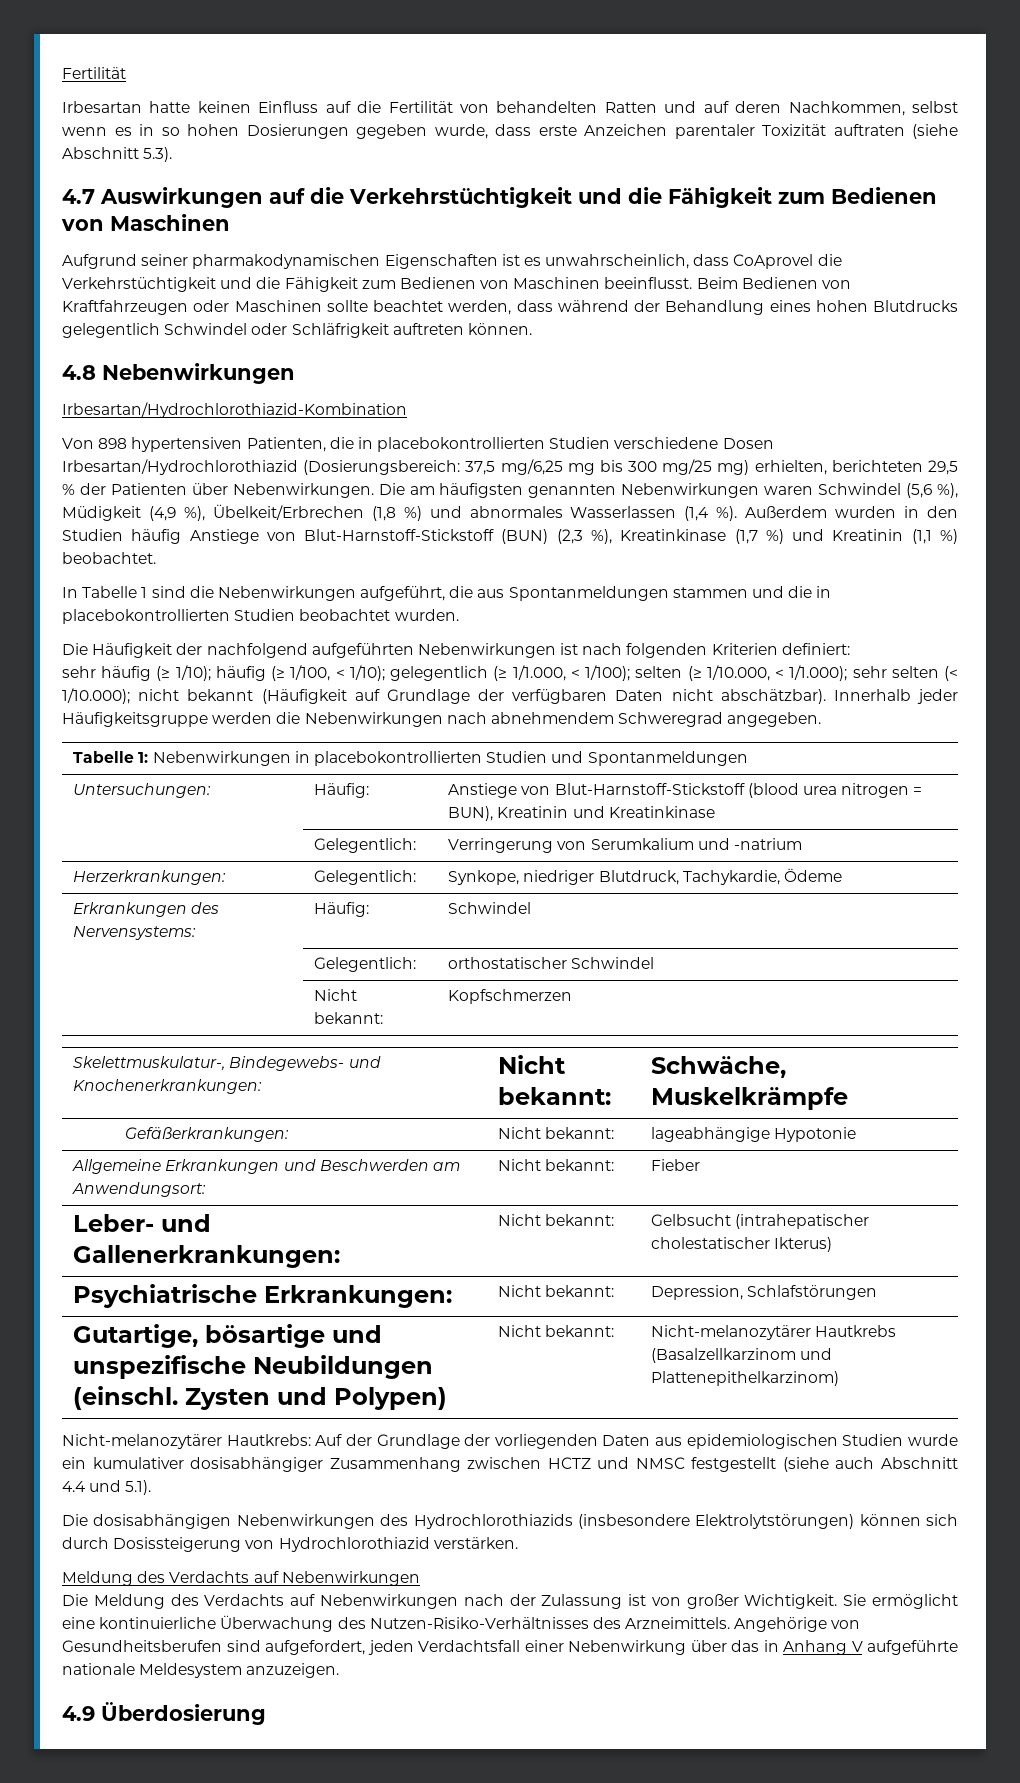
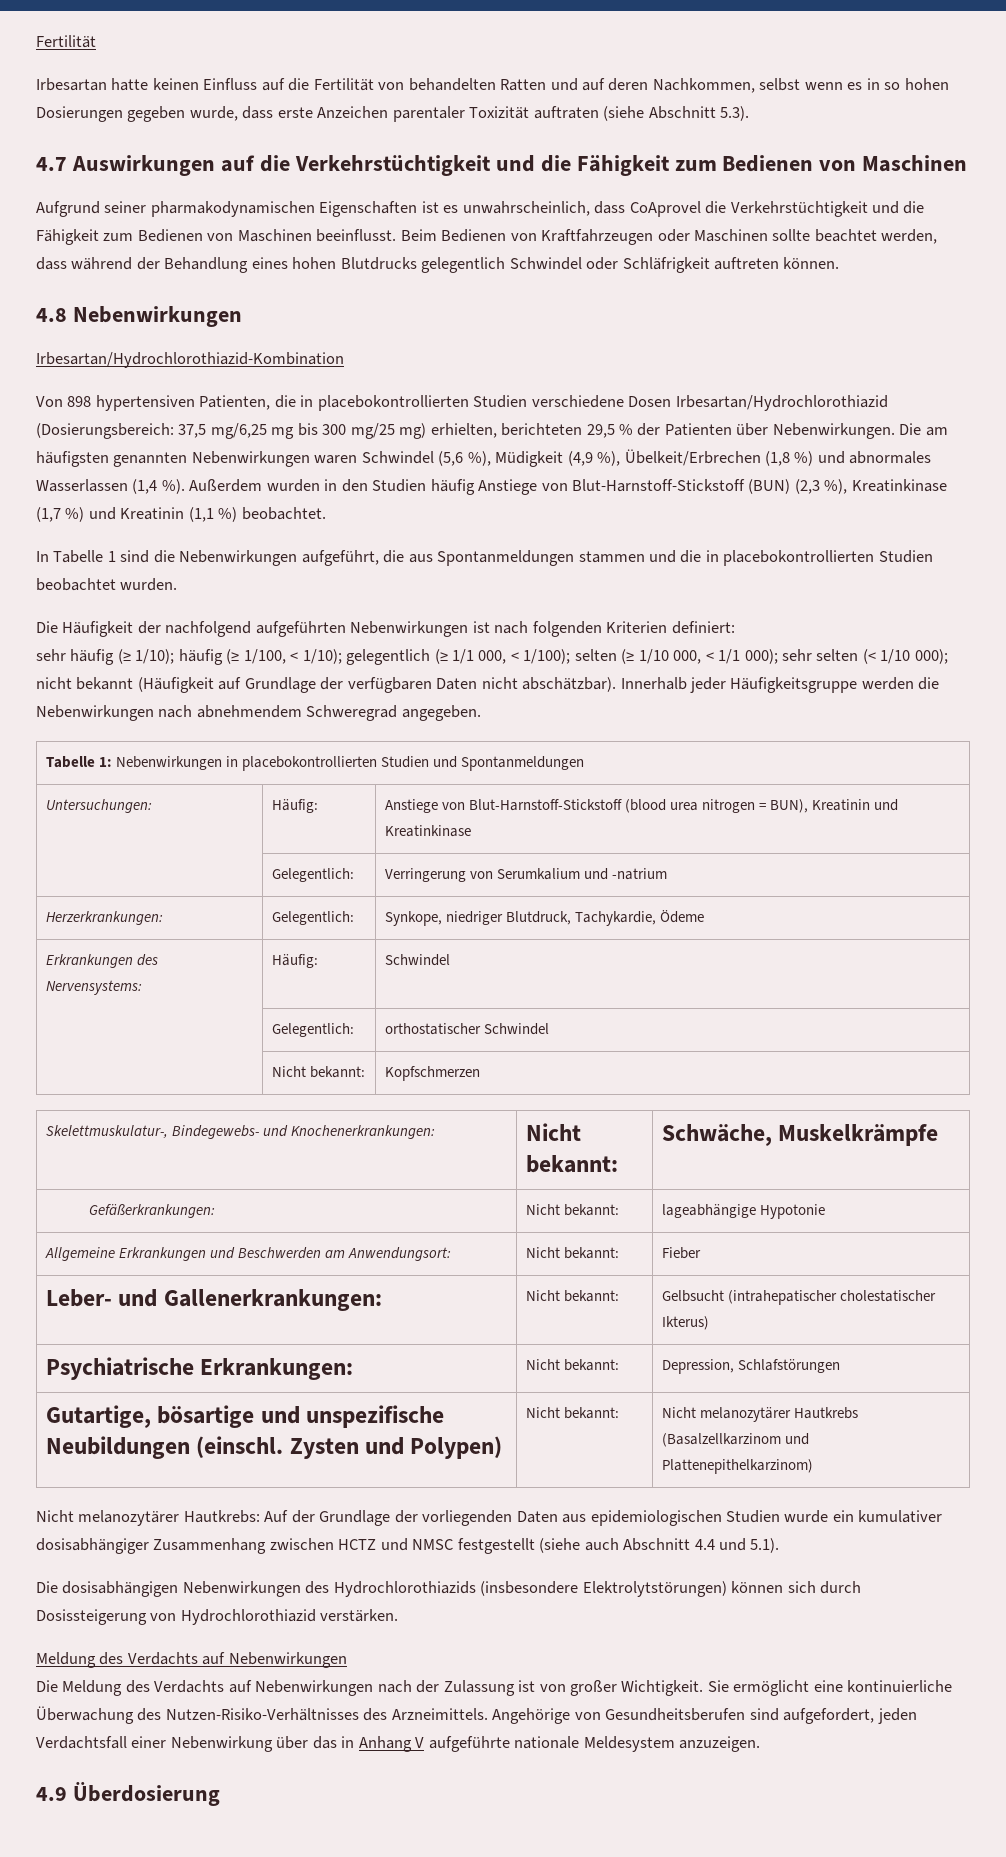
[512,665,566,681] 1/1.000, -> [452,649,507,664] 1/1 000,
[706,665,848,681] 1/10.000, < 1/1.000); -> [638,649,778,664] 1/10 000, < 1/1 000);
[62,688,130,704] 1/10.000); -> [880,649,948,664] 1/10 000);
[651,1325,812,1340] Nicht-melanozytärer -> [661,1407,791,1422] Nicht melanozytärer
[62,1434,222,1449] Nicht-melanozytärer -> [36,1510,180,1526] Nicht melanozytärer

